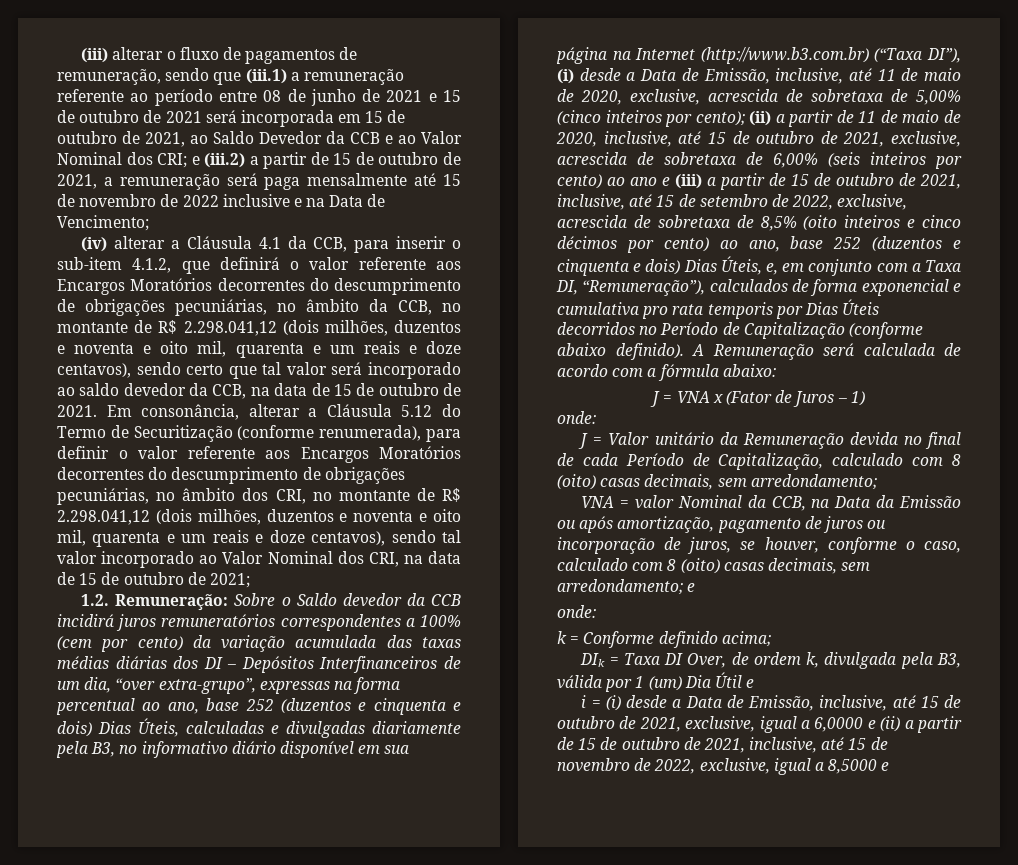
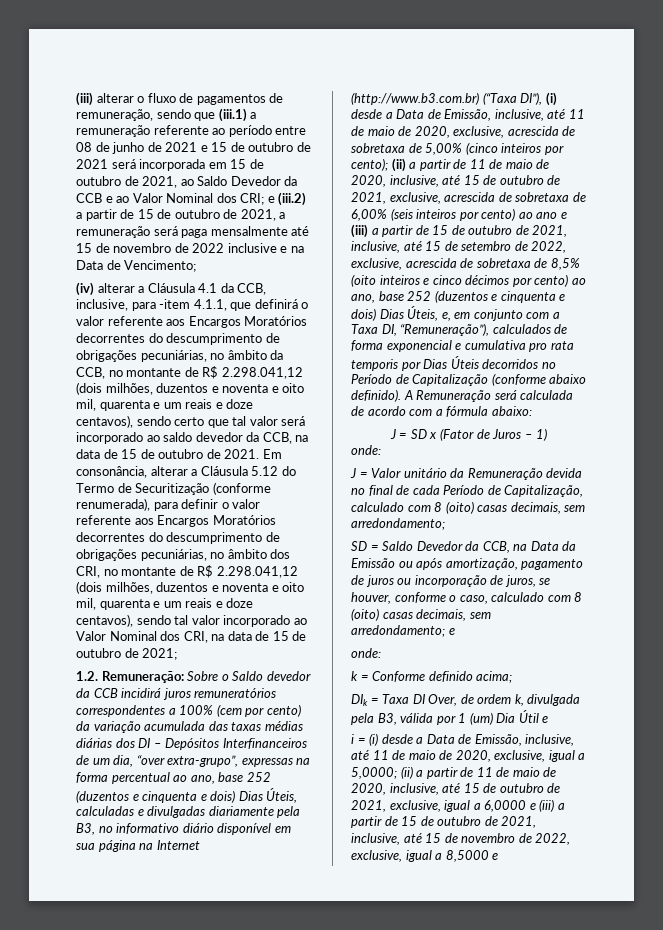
[354,236,461,253] [57,257,172,273] para inserir o sub-item 4.1.2, -> [76,299,227,311] inclusive, para -item 4.1.1,
[676,391,710,403] VNA -> [410,429,427,439] SD
[581,495,742,509] VNA = valor Nominal -> [351,541,463,551] SD = Saldo Devedor
(916, 701) none -> [372,750,586,762] [351,766,557,779] [351,783,461,795] 11 de maio de 2020, exclusive, igual a 5,0000; (ii) a partir de 11 de maio de 2020, inclusive, até
[880,716,901,732] (ii) -> [539,799,555,812] (iii)

